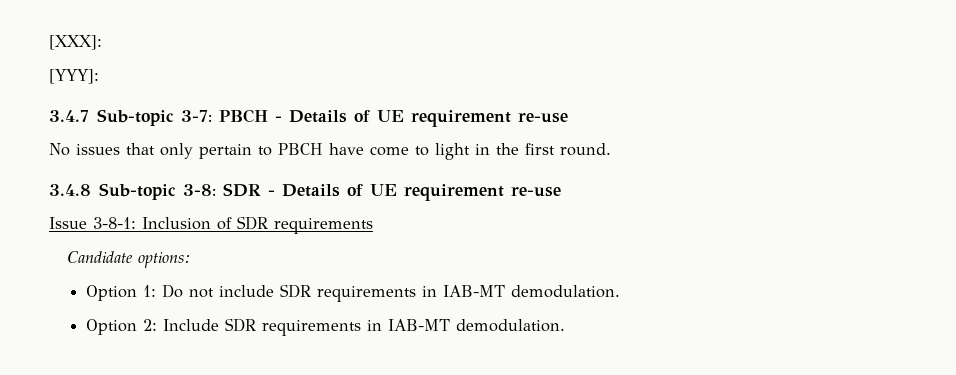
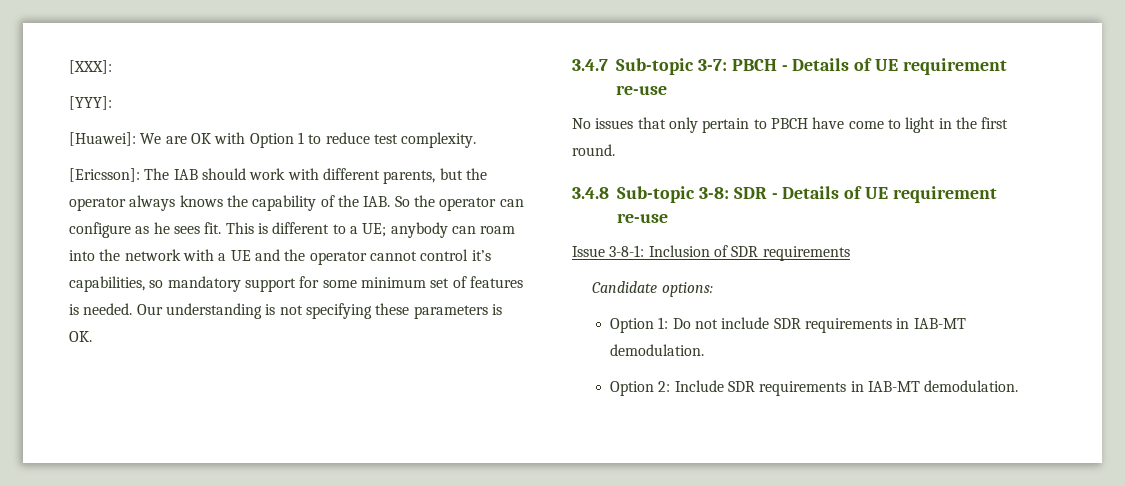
(99, 76) none -> [69,132,477,148] [69,168,487,184] [69,195,524,211] [69,222,516,238] [69,249,491,265] [69,276,523,292] [69,303,502,319] [69,331,92,342] // [Huawei]: We are OK with Option 1 to reduce test complexity. // [Ericsson]: The IAB should work with different parents, but the operator always knows the capability of the IAB. So the operator can configure as he sees fit. This is different to a UE; anybody can roam into the network with a UE and the operator cannot control it’s capabilities, so mandatory support for some minimum set of features is needed. Our understanding is not specifying these parameters is OK.

